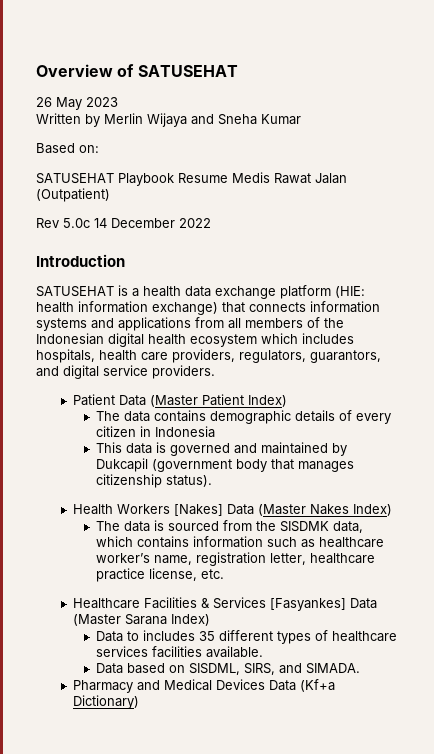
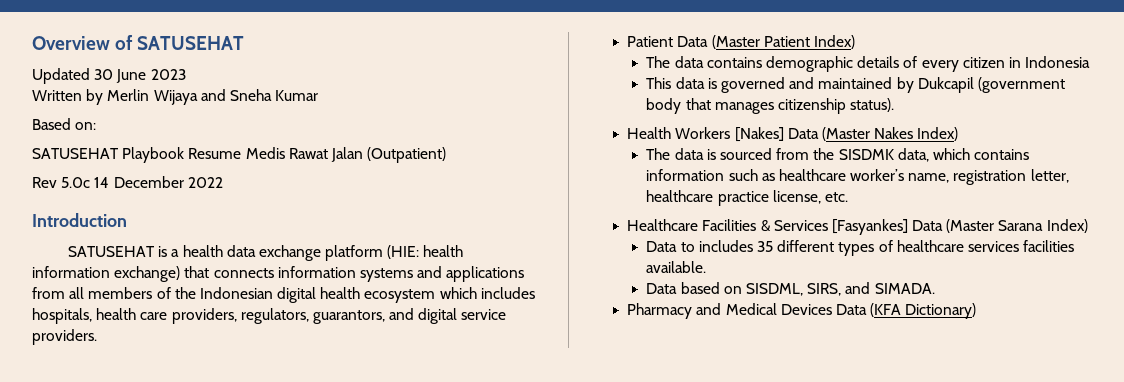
[36,97,82,110] 26 May -> [32,68,147,84] Updated 30 June
[299,679,335,692] (Kf+a -> [870,303,902,317] (KFA

